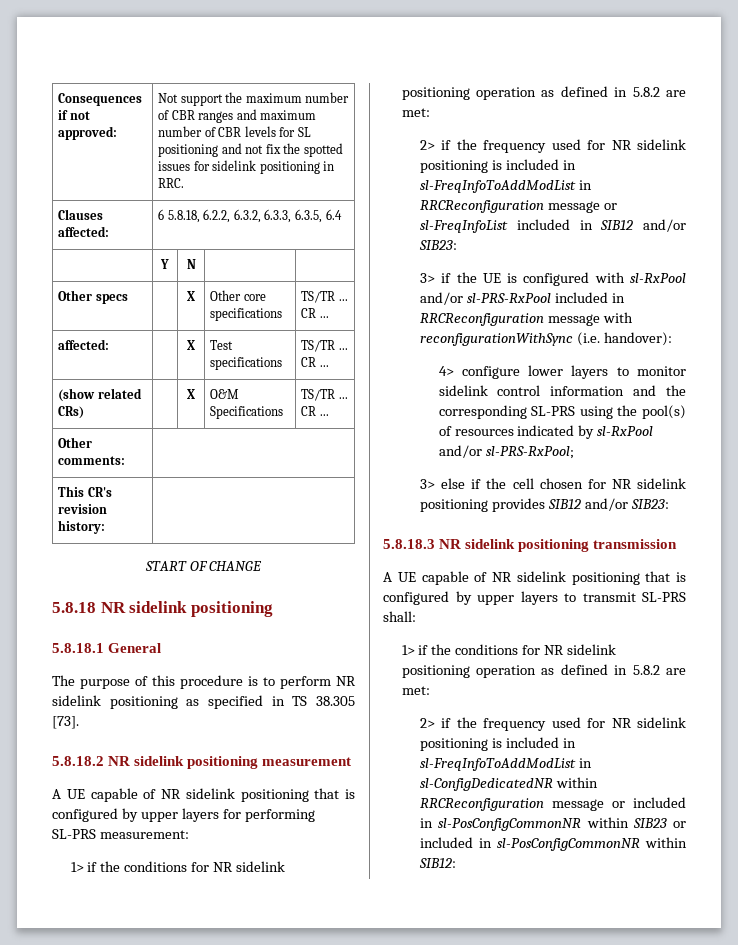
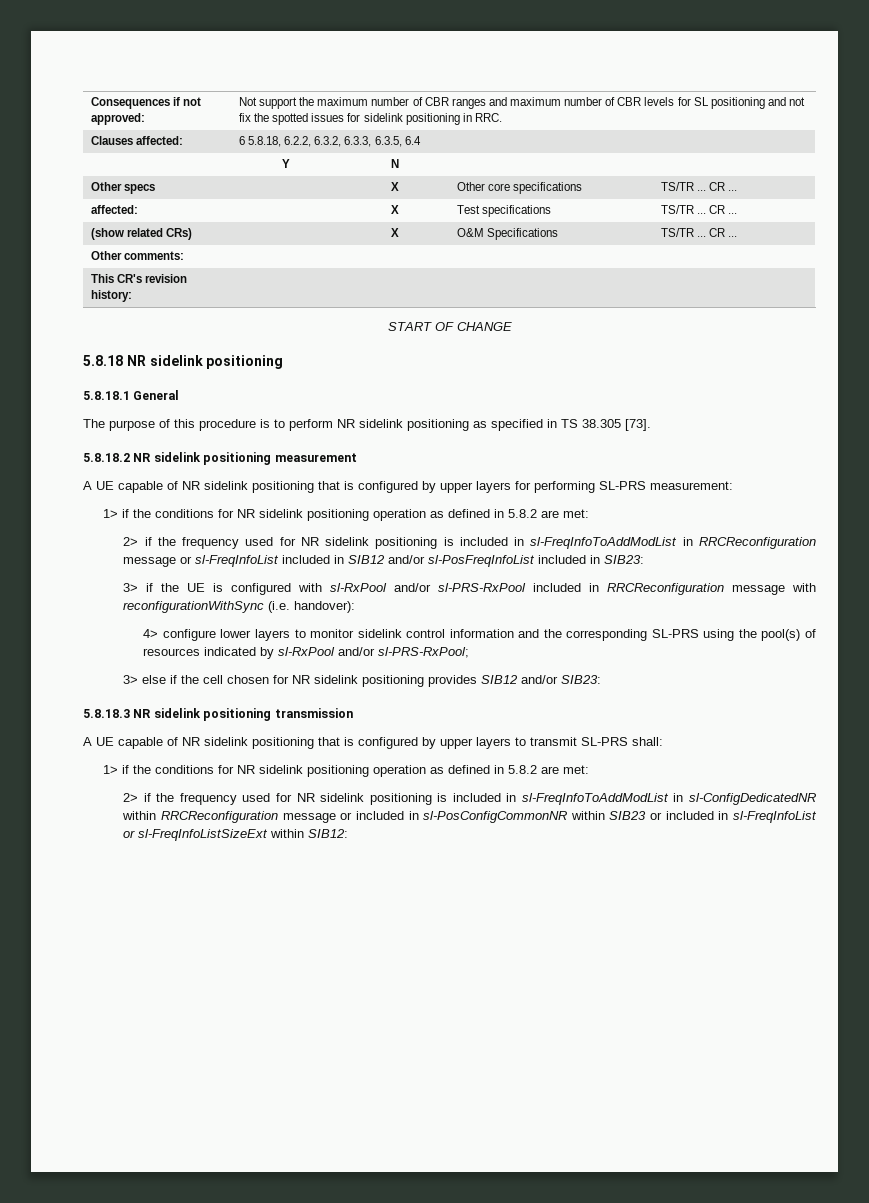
(686, 225) none -> [428,555,601,567] sl-PosFreqInfoList included in
[497,838,641,851] sl-PosConfigCommonNR -> [733,811,817,823] [123,829,269,841] sl-FreqInfoList or sl-FreqInfoListSizeExt

